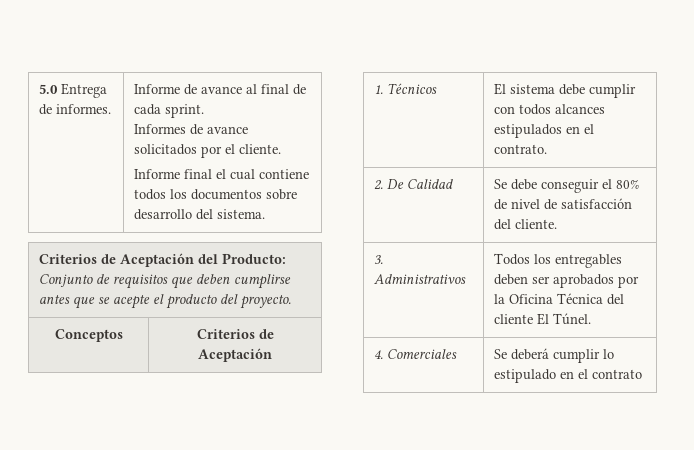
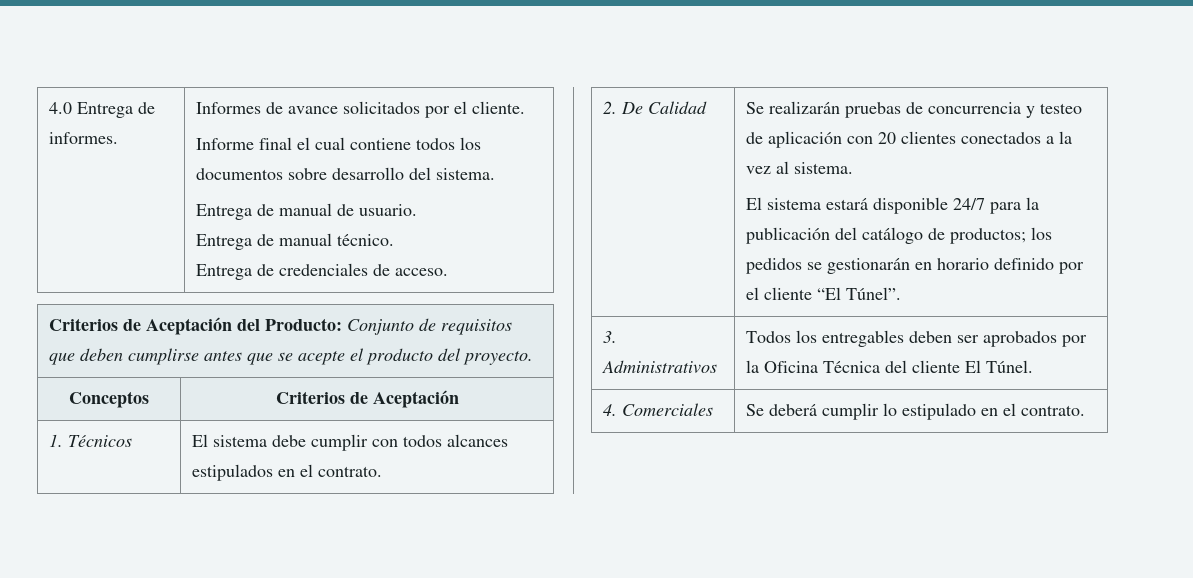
[38,84,58,94] 5.0 -> [49,102,73,114] 4.0
[133,84,306,95] [133,104,204,118] Informe de avance al final de cada sprint. // -> (119, 138) none
(265, 214) none -> [196,203,418,220] [196,233,395,250] [196,263,449,280] // Entrega de manual de usuario. // Entrega de manual técnico. // Entrega de credenciales de acceso.
[510,179,639,193] [493,198,632,210] [493,219,557,230] debe conseguir el 80% de nivel de satisfacción del cliente. -> [769,101,1083,118] [746,131,1073,148] [746,161,854,174] [746,197,1040,214] [746,227,1053,244] [746,258,1085,274] [746,287,902,300] realizarán pruebas de concurrencia y testeo de aplicación con 20 clientes conectados a la vez al sistema. // El sistema estará disponible 24/7 para la publicación del catálogo de productos; los pedidos se gestionarán en horario definido por el cliente “El Túnel”.
[591,369,642,379] contrato -> [1021,405,1086,416] contrato.

